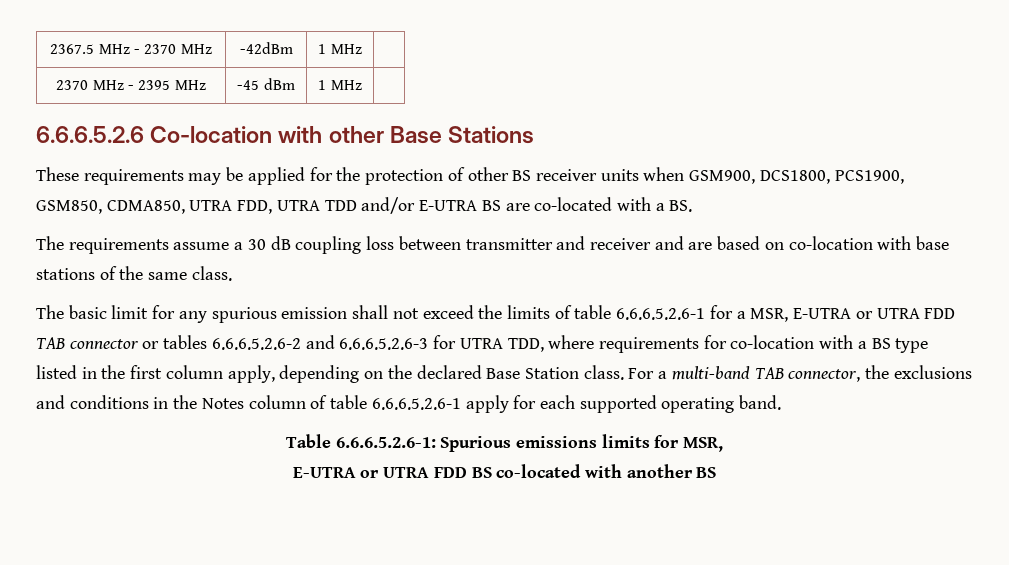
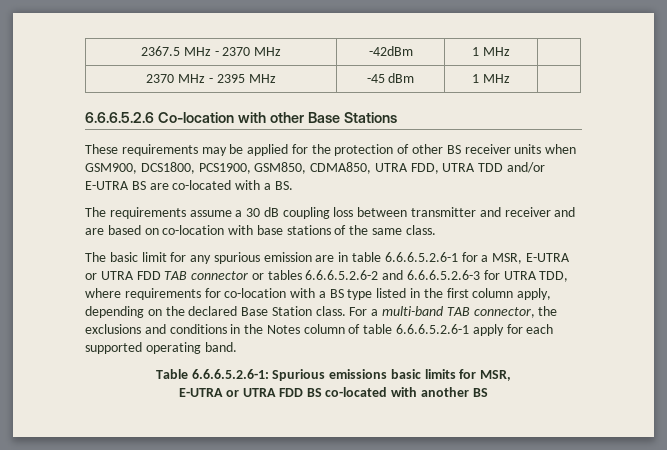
[352,305,572,319] shall not exceed the limits of -> [315,252,349,262] are in
(598, 442) none -> [390,369,421,379] basic

